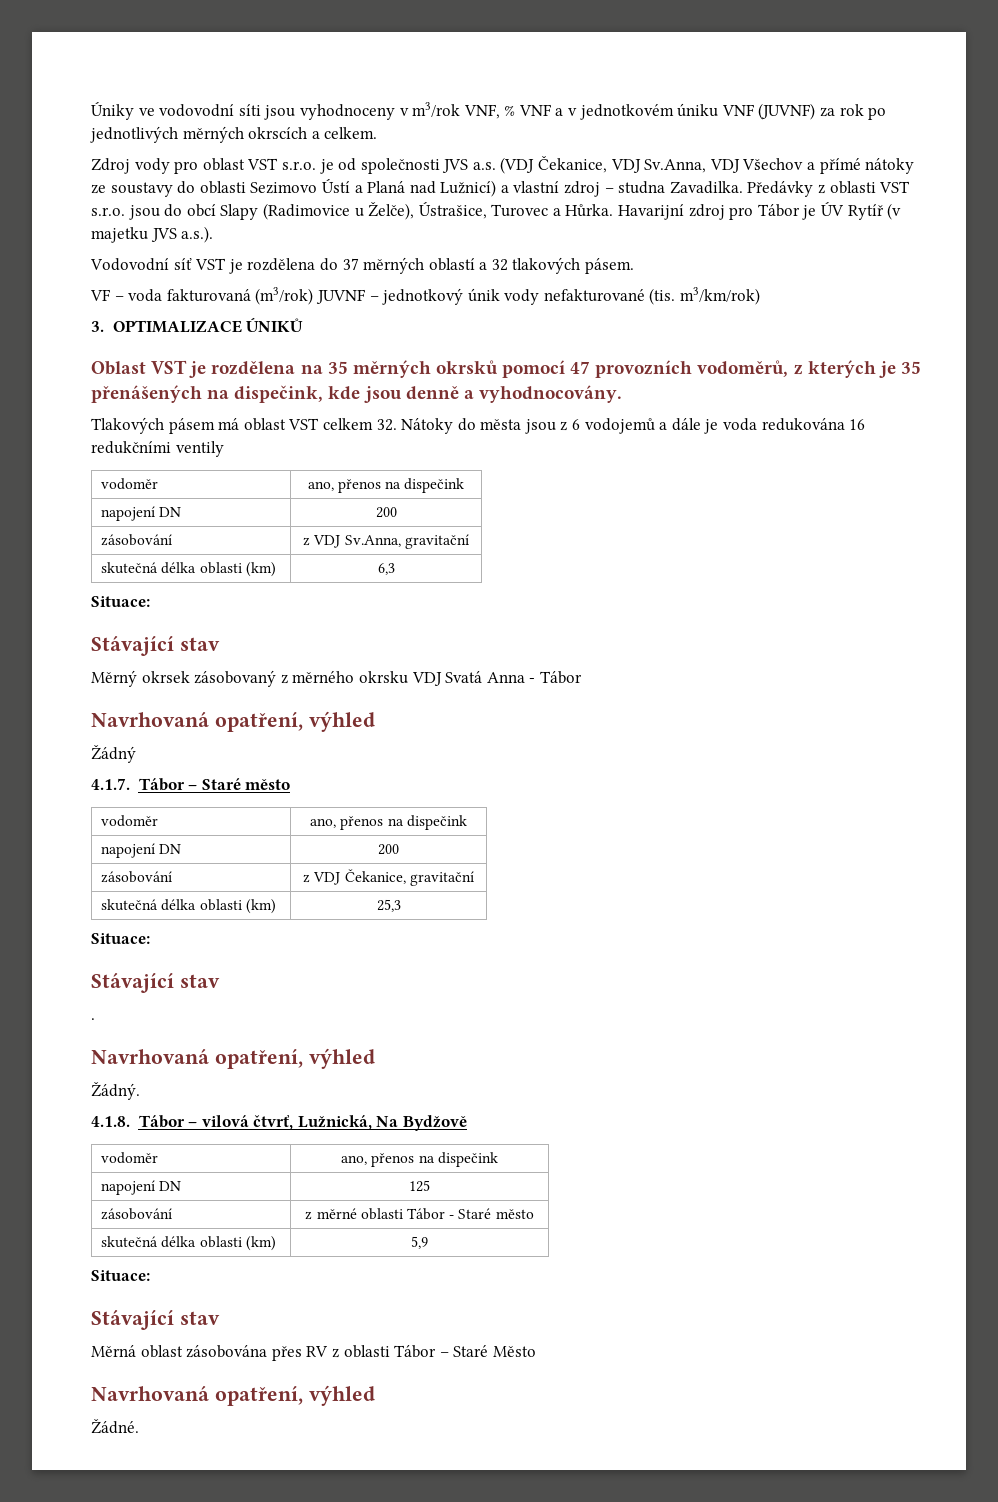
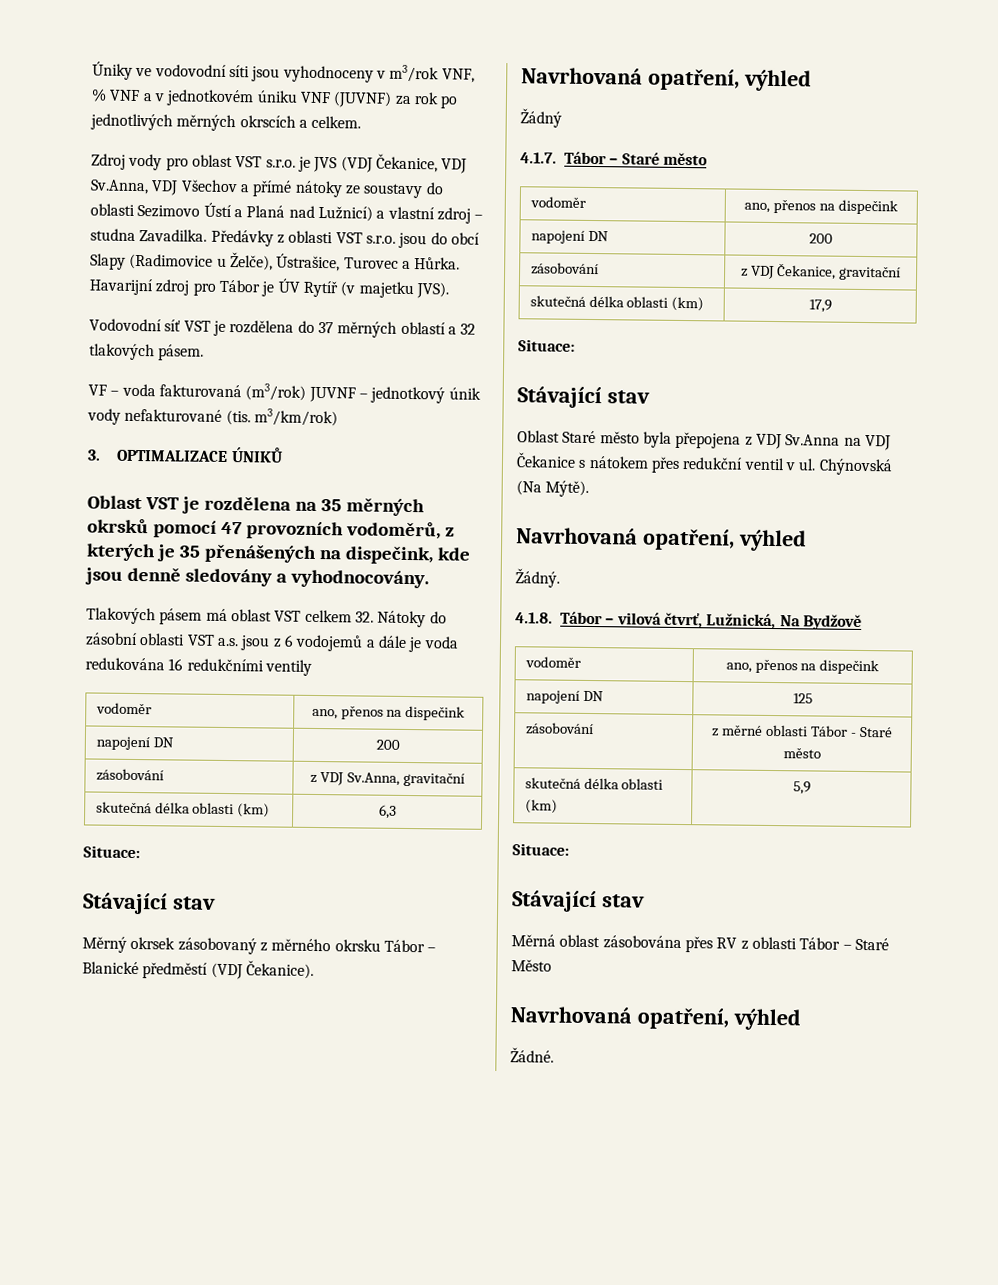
[338,158,496,174] od společnosti JVS a.s. -> [313,156,338,173] JVS
[150,226,214,243] JVS a.s.). -> [415,282,449,299] JVS).
(459, 393) none -> [184,568,272,587] sledovány
[480,419,522,430] města -> [85,632,239,647] zásobní oblasti VST a.s.
[411,671,582,686] VDJ Svatá Anna - Tábor -> [383,939,437,953] [82,960,314,980] Tábor – Blanické předměstí (VDJ Čekanice).
[376,899,401,912] [91,933,150,944] [91,973,220,993] [91,1018,95,1020] 25,3 // Situace: // Stávající stav // . -> [808,299,832,313] [518,339,575,352] [517,386,650,409] [517,430,891,451] [516,452,893,476] [516,480,590,497] 17,9 // Situace: // Stávající stav // Oblast Staré město byla přepojena z VDJ Sv.Anna na VDJ Čekanice s nátokem přes redukční ventil v ul. Chýnovská (Na Mýtě).

